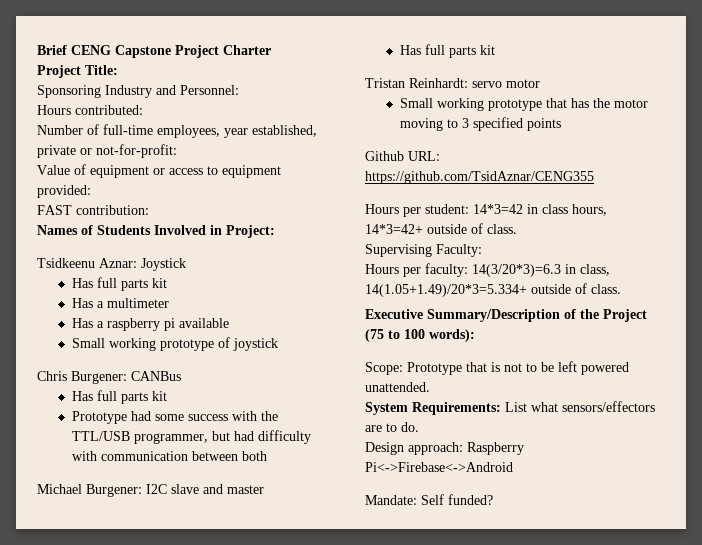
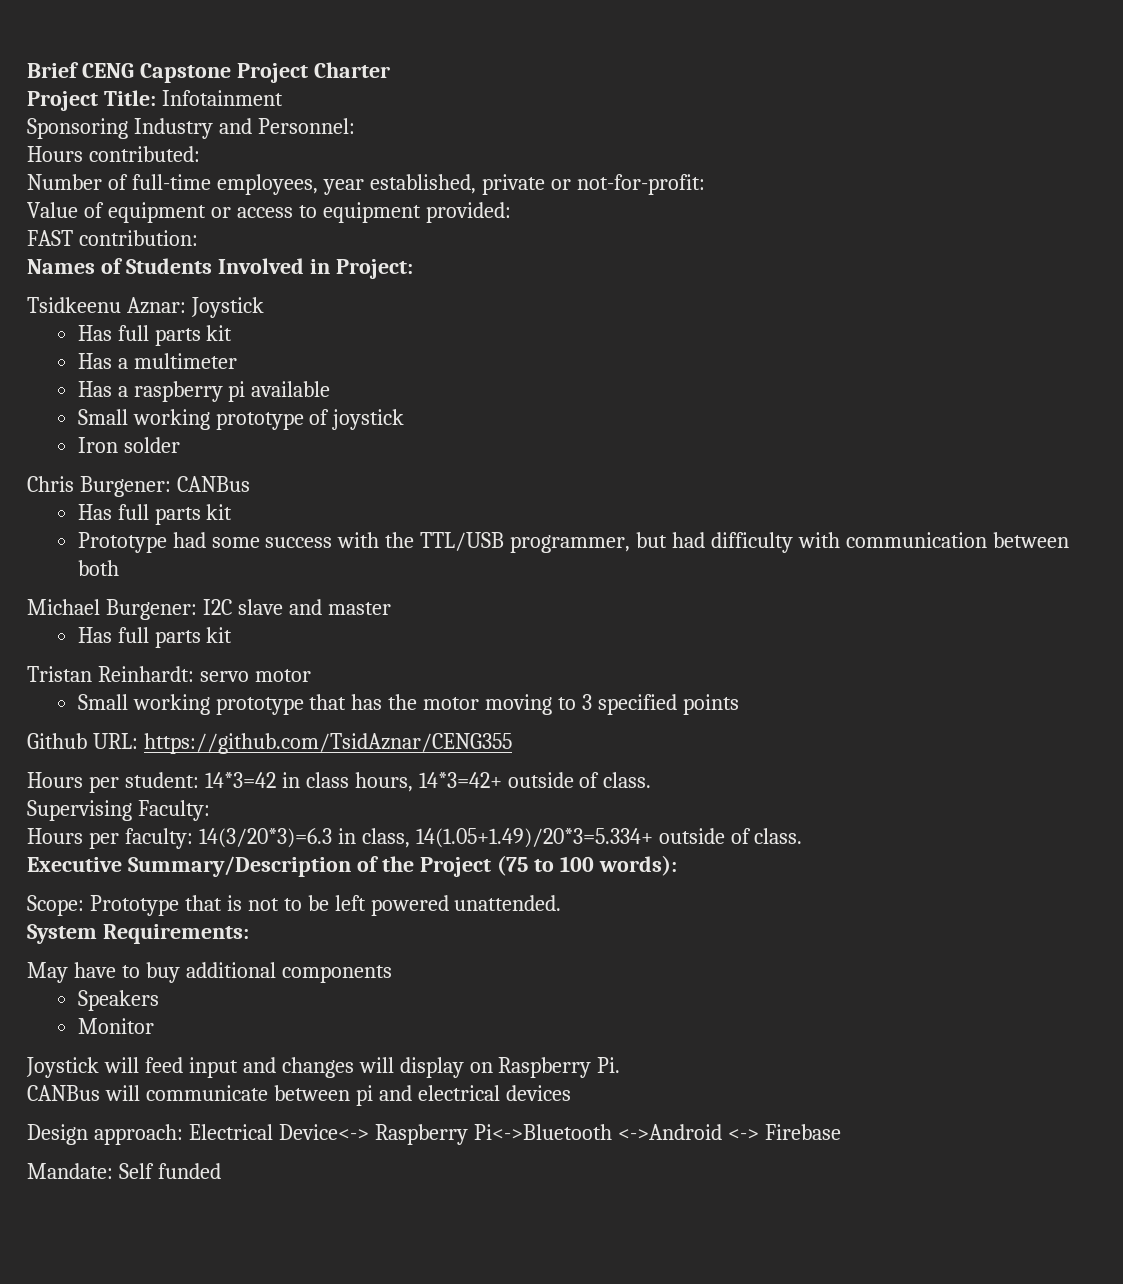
(118, 70) none -> [161,90,283,106] Infotainment
(278, 344) none -> [77,437,180,453] // Iron solder
[505,401,655,412] [365,422,419,432] [365,442,524,455] [365,462,513,472] List what sensors/effectors are to do. // Design approach: Raspberry Pi<->Firebase<->Android -> [27,962,392,983] [77,990,159,1011] [77,1018,154,1034] [26,1057,621,1078] [27,1085,571,1106] [27,1124,841,1145] // May have to buy additional components // Speakers // Monitor // Joystick will feed input and changes will display on Raspberry Pi. // CANBus will communicate between pi and electrical devices // Design approach: Electrical Device<-> Raspberry Pi<->Bluetooth <->Android <-> Firebase
[448,494,493,505] funded? -> [157,1163,221,1179] funded

